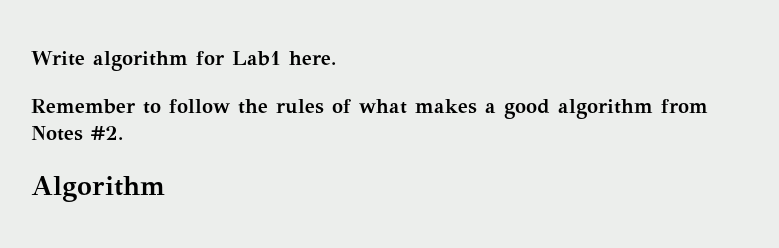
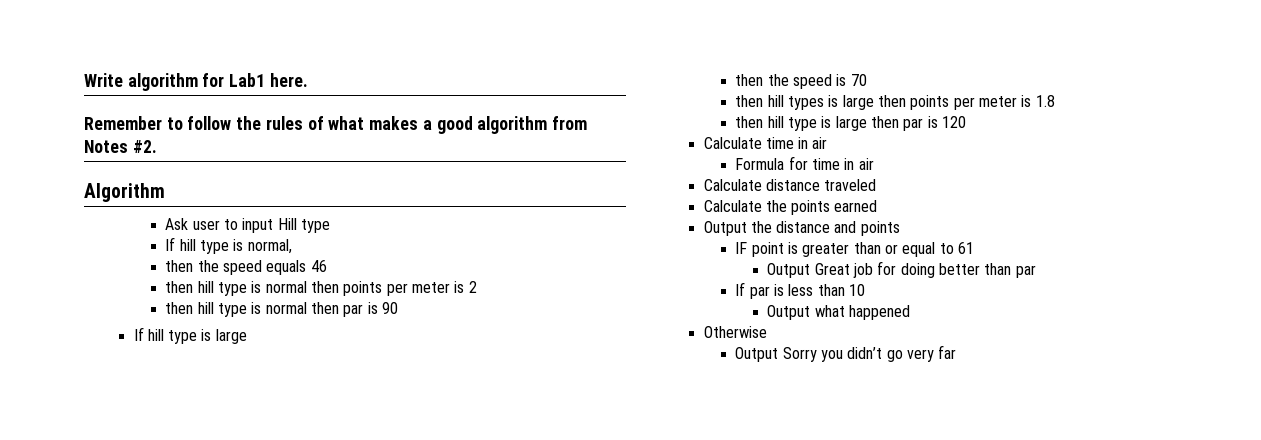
(165, 189) none -> [165,218,331,233] [165,237,292,254] [165,260,327,275] [165,281,477,296] [165,302,398,317] [133,327,247,344] [735,74,867,89] [735,95,1055,110] [735,116,966,131] [703,137,828,149] [735,156,874,170] [703,179,877,191] [703,200,878,215] [703,221,900,236] [735,242,974,257] [767,261,1036,278] [735,282,866,299] [767,305,910,320] [703,326,767,338] [735,345,957,362] // Ask user to input Hill type // If hill type is normal, // then the speed equals 46 // then hill type is normal then points per meter is 2 // then hill type is normal then par is 90 // If hill type is large // then the speed is 70 // then hill types is large then points per meter is 1.8 // then hill type is large then par is 120 // Calculate time in air // Formula for time in air // Calculate distance traveled // Calculate the points earned // Output the distance and points // IF point is greater than or equal to 61 // Output Great job for doing better than par // If par is less than 10 // Output what happened // Otherwise // Output Sorry you didn’t go very far

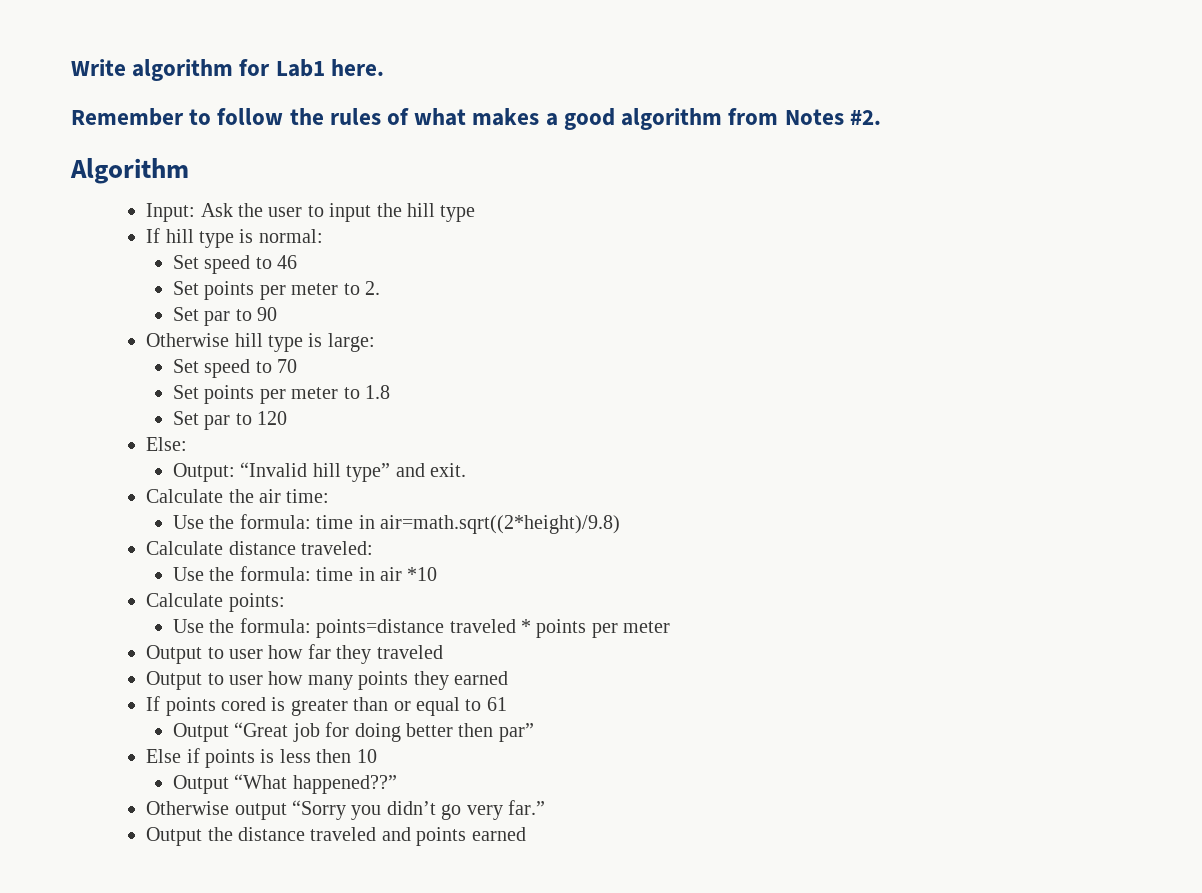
[165,218,189,230] Ask -> [146,203,264,222] Input: Ask the
[277,218,297,230] Hill -> [376,203,436,217] the hill
[247,239,292,254] [165,260,327,275] [165,281,477,296] [165,302,398,317] [133,327,247,344] [735,74,867,89] [735,95,1055,110] [735,116,966,131] [703,137,828,149] [735,156,874,170] [703,179,877,191] [703,200,878,215] [703,221,900,236] [735,242,784,257] normal, // then the speed equals 46 // then hill type is normal then points per meter is 2 // then hill type is normal then par is 90 // If hill type is large // then the speed is 70 // then hill types is large then points per meter is 1.8 // then hill type is large then par is 120 // Calculate time in air // Formula for time in air // Calculate distance traveled // Calculate the points earned // Output the distance and points // IF point -> [258,229,323,243] [172,255,298,274] [172,281,380,300] [172,307,278,326] [146,333,375,352] [172,359,298,378] [172,385,390,404] [172,411,288,430] [146,437,188,451] [172,462,466,482] [146,489,330,503] [172,514,620,534] [146,541,374,555] [172,566,438,581] [146,593,285,612] [172,618,671,638] [146,644,443,664] [146,671,509,690] [146,696,267,716] normal: // Set speed to 46 // Set points per meter to 2. // Set par to 90 // Otherwise hill type is large: // Set speed to 70 // Set points per meter to 1.8 // Set par to 120 // Else: // Output: “Invalid hill type” and exit. // Calculate the air time: // Use the formula: time in air=math.sqrt((2*height)/9.8) // Calculate distance traveled: // Use the formula: time in air *10 // Calculate points: // Use the formula: points=distance traveled * points per meter // Output to user how far they traveled // Output to user how many points they earned // If points cored
[814,263,850,275] Great -> [234,722,289,737] “Great
[984,263,1036,278] [735,282,770,299] than par // If par -> [458,723,534,742] [146,748,256,768] then par” // Else if points
[817,284,845,296] than -> [316,749,352,763] then
[814,305,910,320] [703,326,767,338] [735,347,817,362] what happened // Otherwise // Output Sorry -> [234,774,397,794] [146,800,347,820] “What happened??” // Otherwise output “Sorry
[938,345,957,359] far -> [508,800,546,815] [146,827,526,846] far.” // Output the distance traveled and points earned

